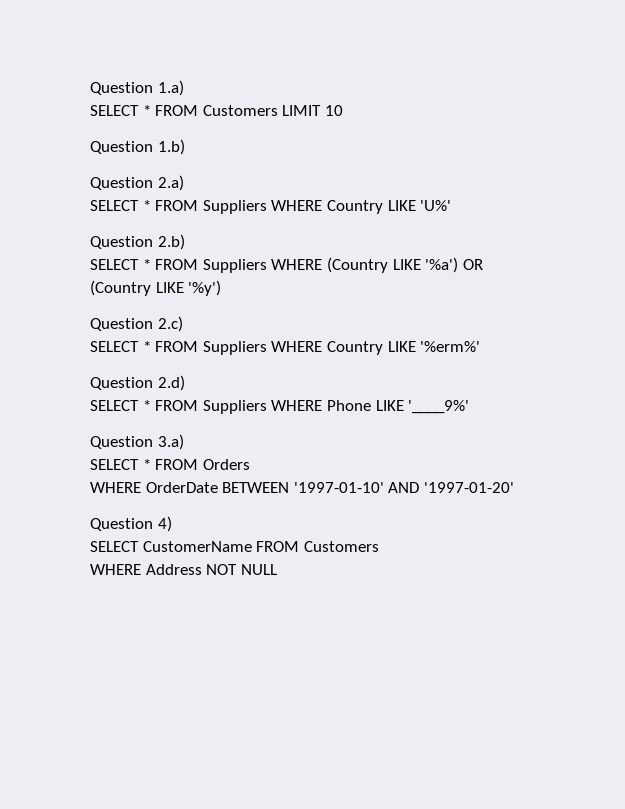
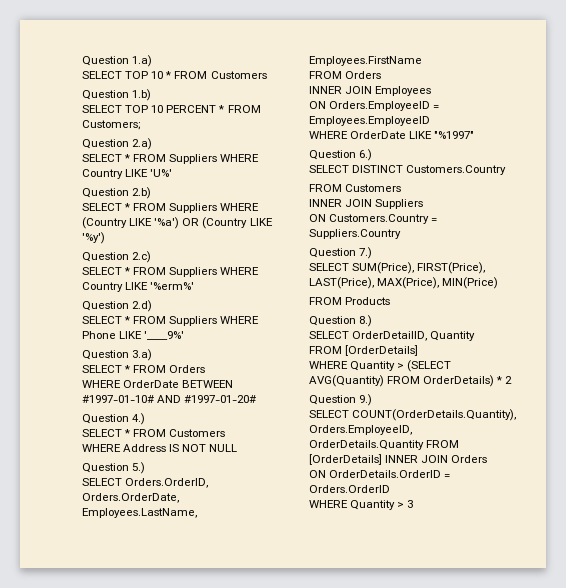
[142,105,343,116] * FROM Customers LIMIT 10 -> [125,71,267,79] TOP 10 * FROM Customers
(185, 147) none -> [82,105,261,113] [82,120,140,130] // SELECT TOP 10 PERCENT * FROM Customers;
[293,482,514,493] [90,516,172,532] [90,541,252,552] '1997-01-10' AND '1997-01-20' // Question 4) // SELECT CustomerName -> [82,395,257,403] [82,413,146,425] [82,429,131,437] #1997-01-10# AND #1997-01-20# // Question 4.) // SELECT *
(202, 569) none -> [169,444,180,452] IS
(277, 569) none -> [82,462,146,474] [82,478,209,488] [82,493,179,503] [82,508,197,518] [309,56,422,66] [309,71,382,79] [309,86,432,96] [309,101,440,111] [309,116,430,126] [309,131,475,139] [309,149,373,161] [309,165,507,175] [309,184,402,192] [309,199,424,209] [309,214,438,224] [309,229,401,239] [309,247,373,259] [309,262,486,274] [309,277,499,289] [309,297,391,305] [309,315,373,327] [309,331,476,341] [309,345,419,356] [309,360,452,372] [309,375,513,387] [309,394,373,406] [309,409,517,421] [309,425,412,435] [309,440,460,450] [309,454,488,465] [309,470,451,478] [309,485,390,493] [309,500,414,510] // Question 5.) // SELECT Orders.OrderID, Orders.OrderDate, Employees.LastName, Employees.FirstName // FROM Orders // INNER JOIN Employees // ON Orders.EmployeeID = Employees.EmployeeID // WHERE OrderDate LIKE "%1997" // Question 6.) // SELECT DISTINCT Customers.Country // FROM Customers // INNER JOIN Suppliers // ON Customers.Country = Suppliers.Country // Question 7.) // SELECT SUM(Price), FIRST(Price), LAST(Price), MAX(Price), MIN(Price) // FROM Products // Question 8.) // SELECT OrderDetailID, Quantity // FROM [OrderDetails] // WHERE Quantity > (SELECT AVG(Quantity) FROM OrderDetails) * 2 // Question 9.) // SELECT COUNT(OrderDetails.Quantity), Orders.EmployeeID, OrderDetails.Quantity FROM [OrderDetails] INNER JOIN Orders // ON OrderDetails.OrderID = Orders.OrderID // WHERE Quantity > 3

